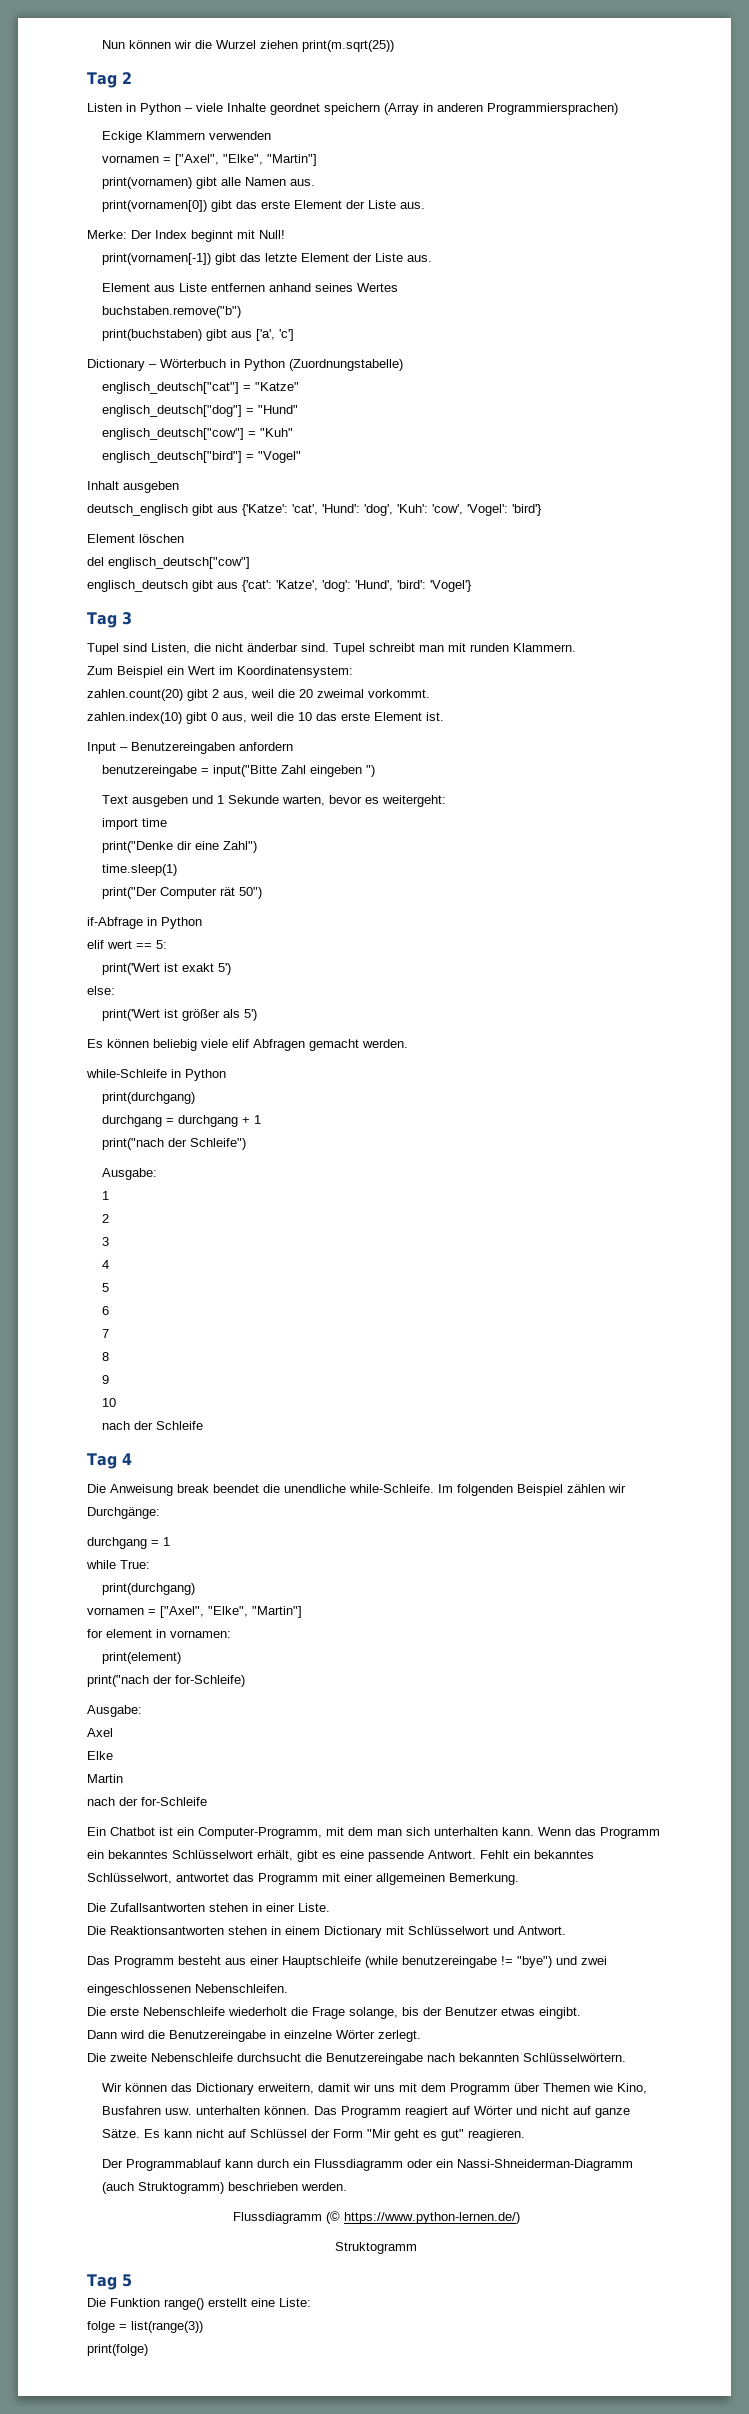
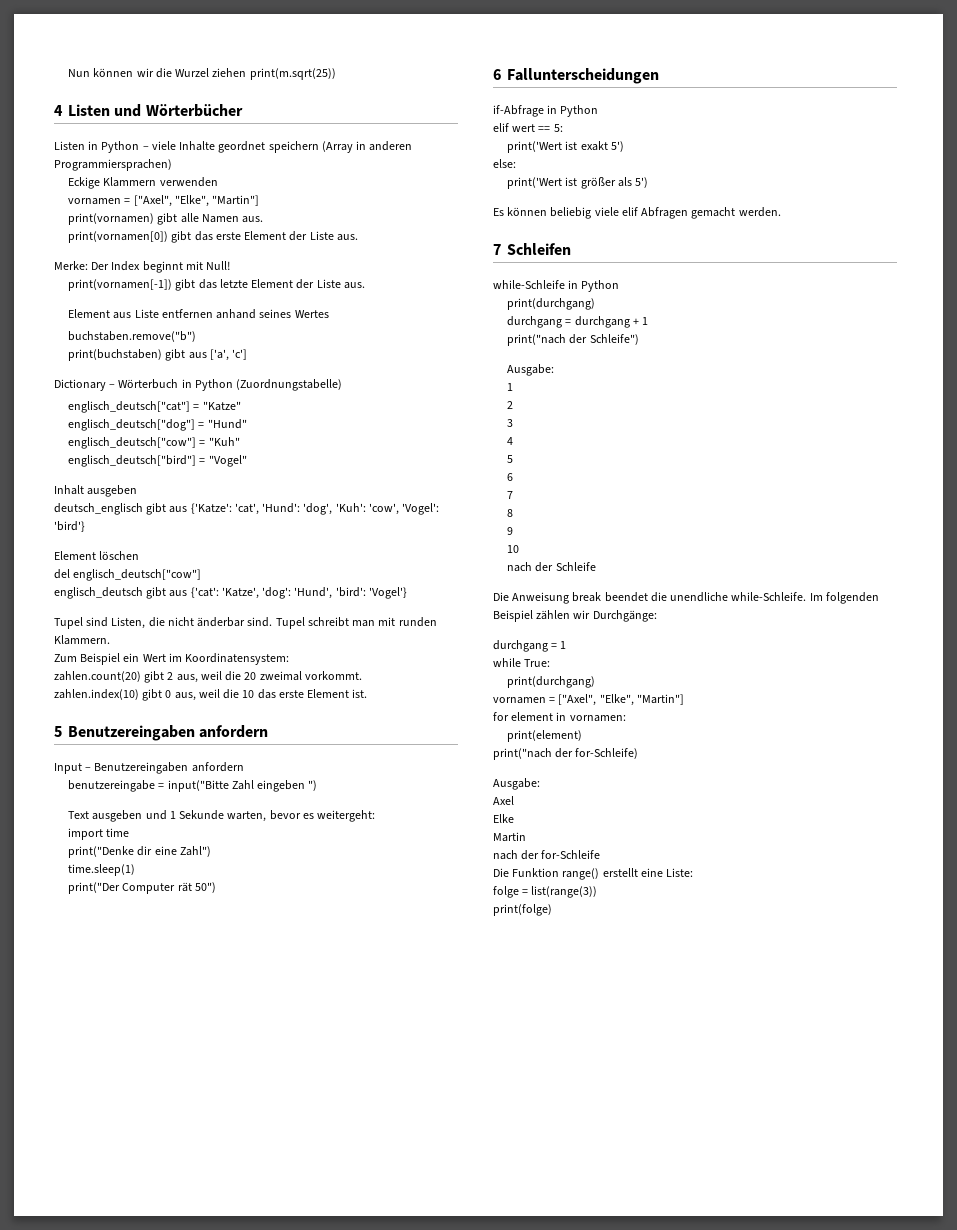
[87,72,132,88] Tag 2 -> [54,104,243,117] 4 Listen und Wörterbücher
[87,612,132,628] // Tag 3 -> (407, 593) none
(444, 716) none -> [54,725,269,741] // 5 Benutzereingaben anfordern
(262, 893) none -> [493,68,660,84] // 6 Fallunterscheidungen
(408, 1043) none -> [493,243,572,255] // 7 Schleifen
[87,1453,132,1469] // Tag 4 -> (596, 566) none
[87,1827,660,1839] [87,1850,594,1862] [87,1873,519,1885] [87,1903,330,1912] [87,1926,566,1938] [87,1956,607,1968] [87,1984,288,1996] [87,2007,581,2019] [87,2030,421,2042] [87,2053,626,2065] [101,2083,647,2095] [101,2106,630,2118] [101,2129,525,2141] [101,2159,633,2171] [101,2182,347,2194] [232,2211,520,2224] [335,2242,417,2254] [87,2274,132,2290] // Ein Chatbot ist ein Computer-Programm, mit dem man sich unterhalten kann. Wenn das Programm ein bekanntes Schlüsselwort erhält, gibt es eine passende Antwort. Fehlt ein bekanntes Schlüsselwort, antwortet das Programm mit einer allgemeinen Bemerkung. // Die Zufallsantworten stehen in einer Liste. // Die Reaktionsantworten stehen in einem Dictionary mit Schlüsselwort und Antwort. // Das Programm besteht aus einer Hauptschleife (while benutzereingabe != "bye") und zwei // eingeschlossenen Nebenschleifen. // Die erste Nebenschleife wiederholt die Frage solange, bis der Benutzer etwas eingibt. // Dann wird die Benutzereingabe in einzelne Wörter zerlegt. // Die zweite Nebenschleife durchsucht die Benutzereingabe nach bekannten Schlüsselwörtern. // Wir können das Dictionary erweitern, damit wir uns mit dem Programm über Themen wie Kino, Busfahren usw. unterhalten können. Das Programm reagiert auf Wörter und nicht auf ganze Sätze. Es kann nicht auf Schlüssel der Form "Mir geht es gut" reagieren. // Der Programmablauf kann durch ein Flussdiagramm oder ein Nassi-Shneiderman-Diagramm (auch Struktogramm) beschrieben werden. // Flussdiagramm (© https://www.python-lernen.de/) // Struktogramm // Tag 5 -> (601, 854) none

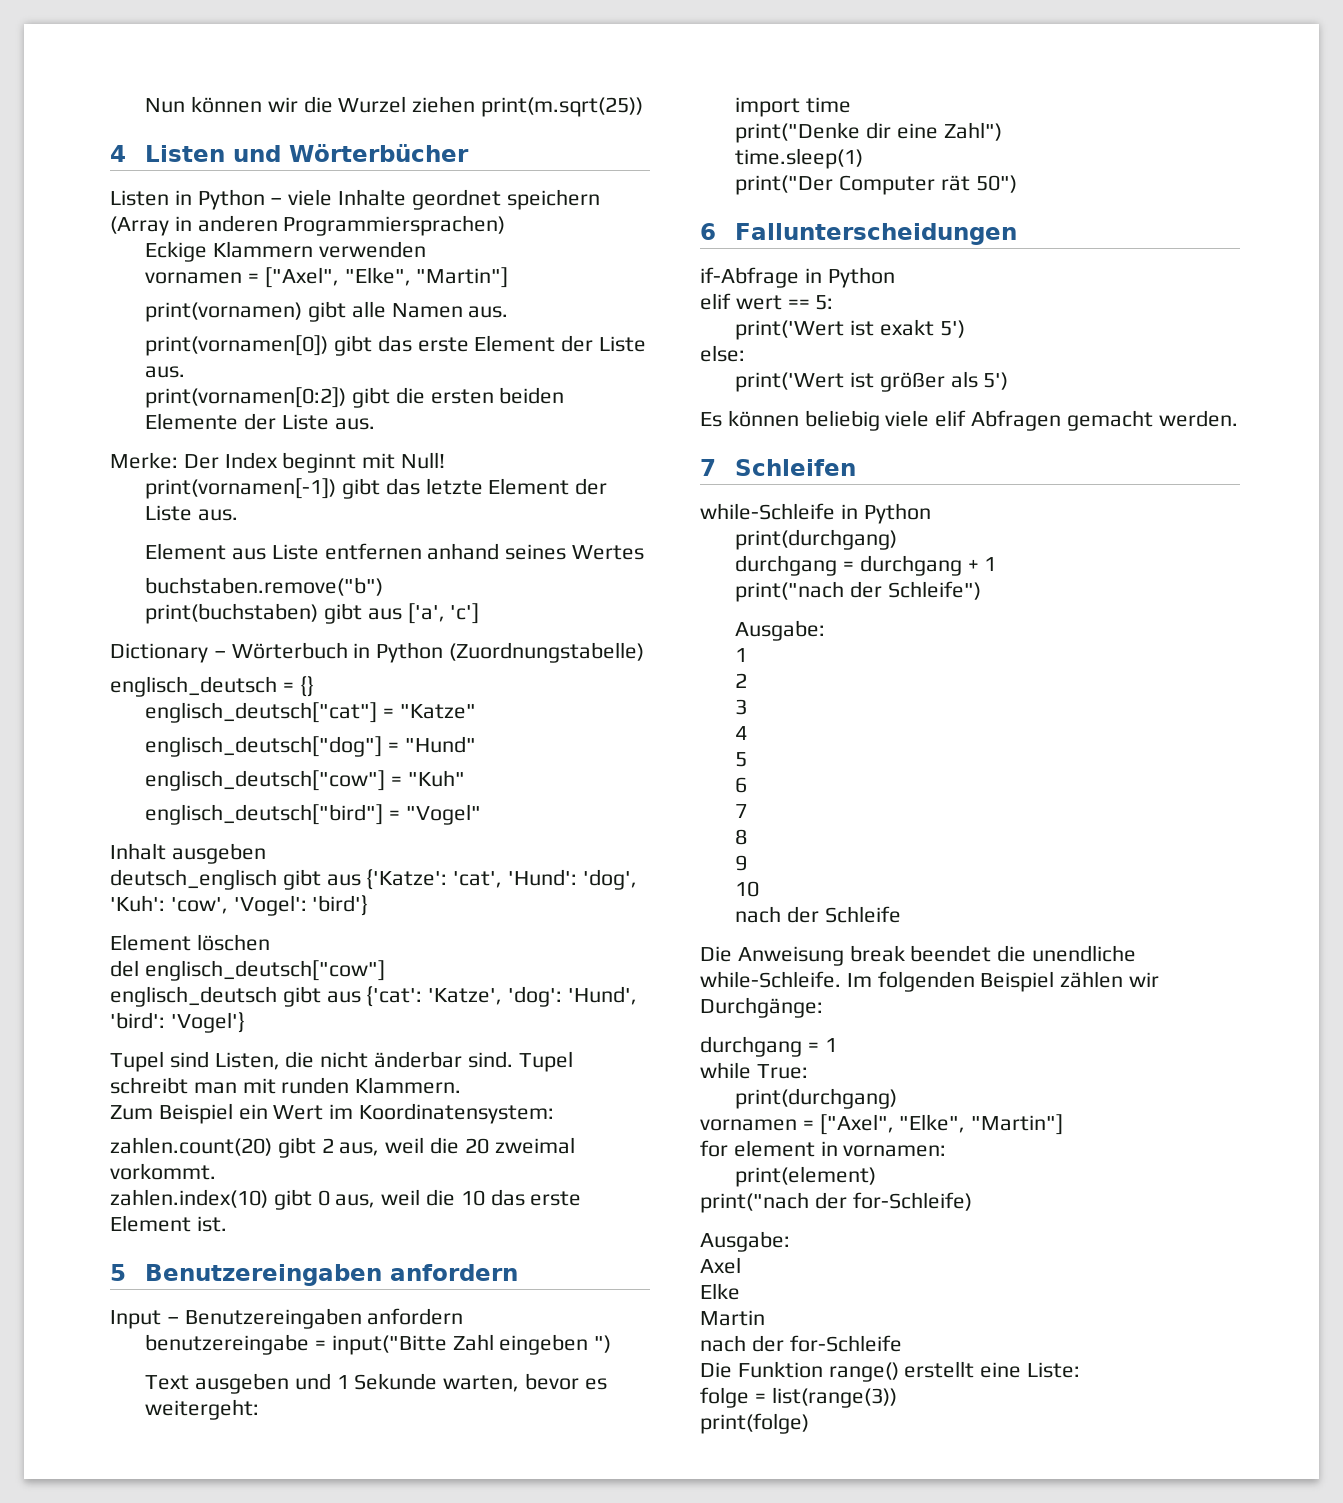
(358, 237) none -> [145,387,565,408] [145,413,375,430] // print(vornamen[0:2]) gibt die ersten beiden Elemente der Liste aus.
(343, 385) none -> [110,676,314,697] // englisch_deutsch = {}

